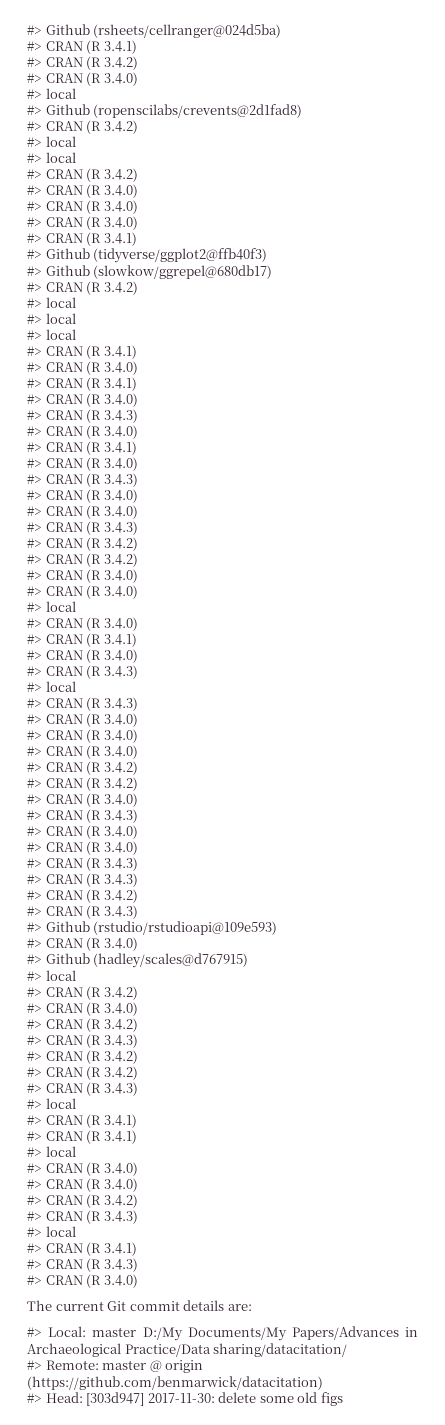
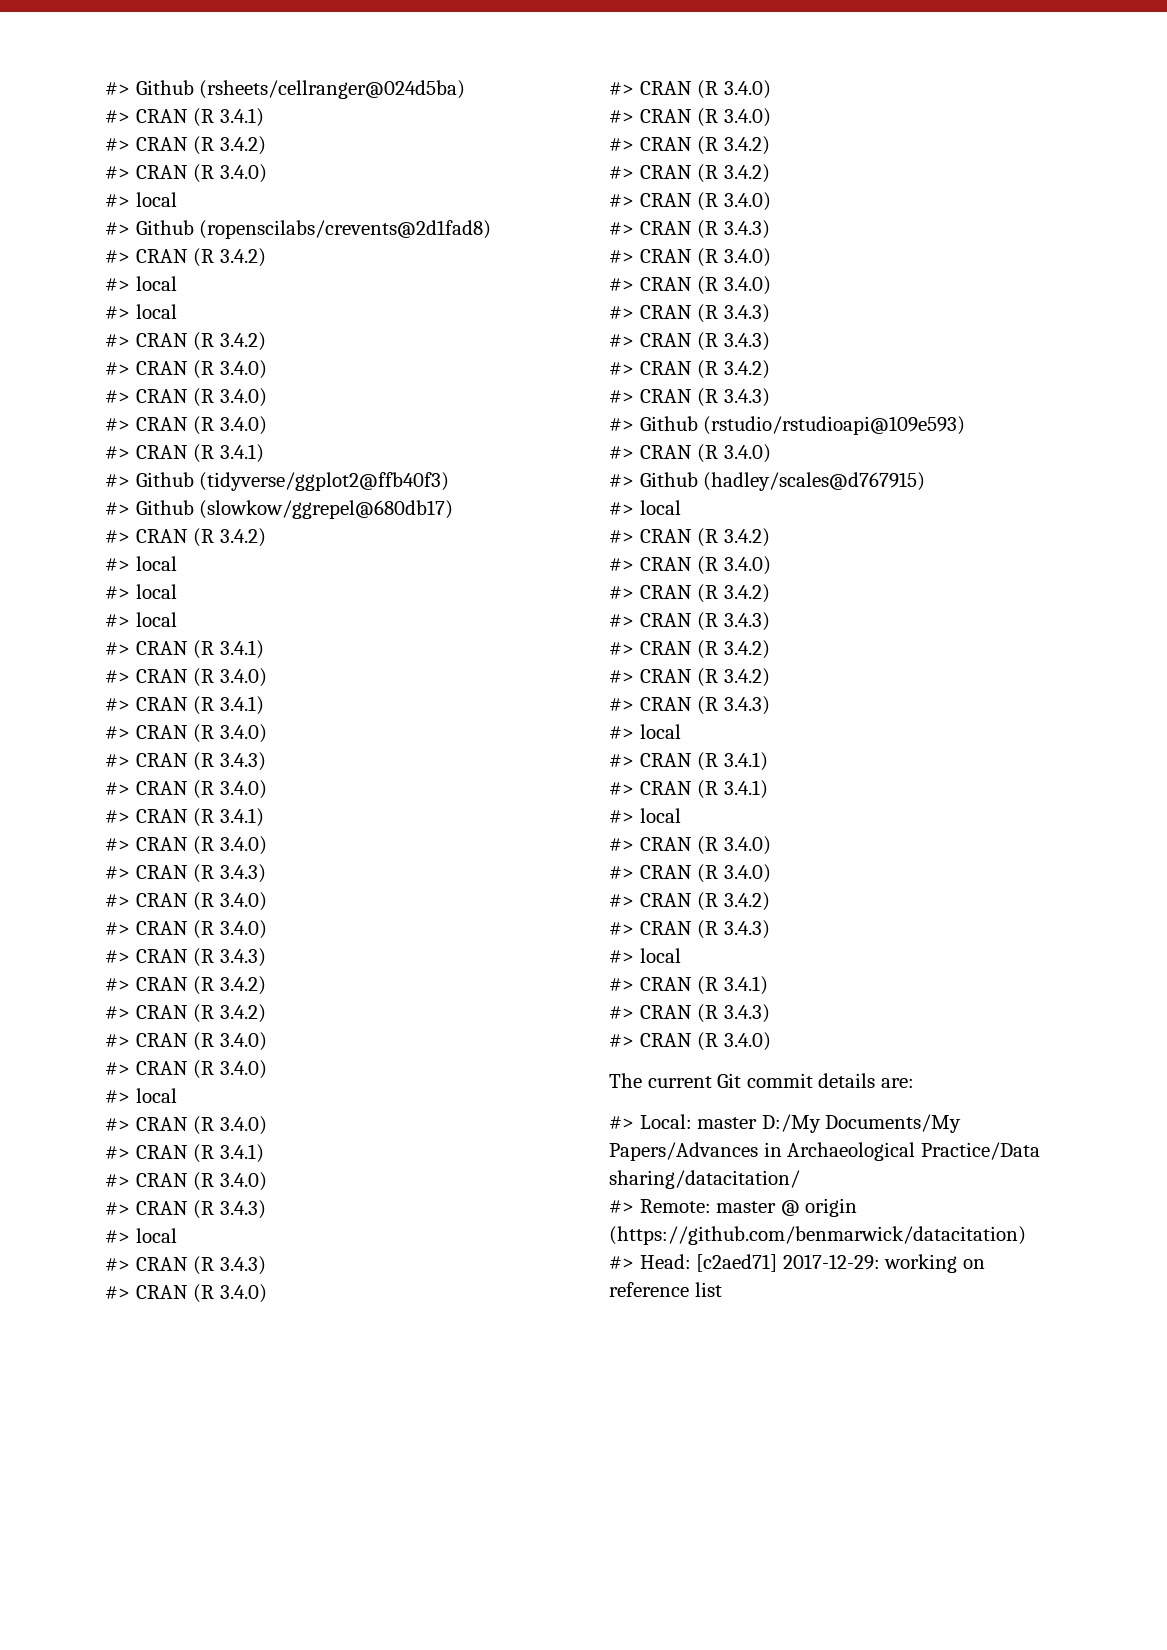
[86,1392,343,1406] [303d947] 2017-11-30: delete some old figs -> [696,1254,985,1273] [609,1282,722,1297] [c2aed71] 2017-12-29: working on reference list

